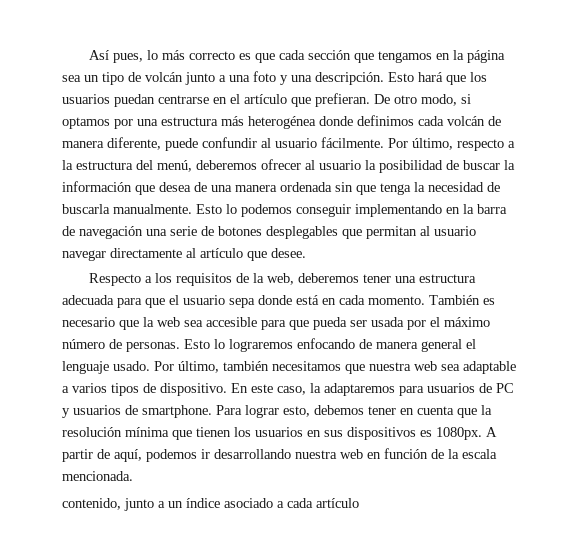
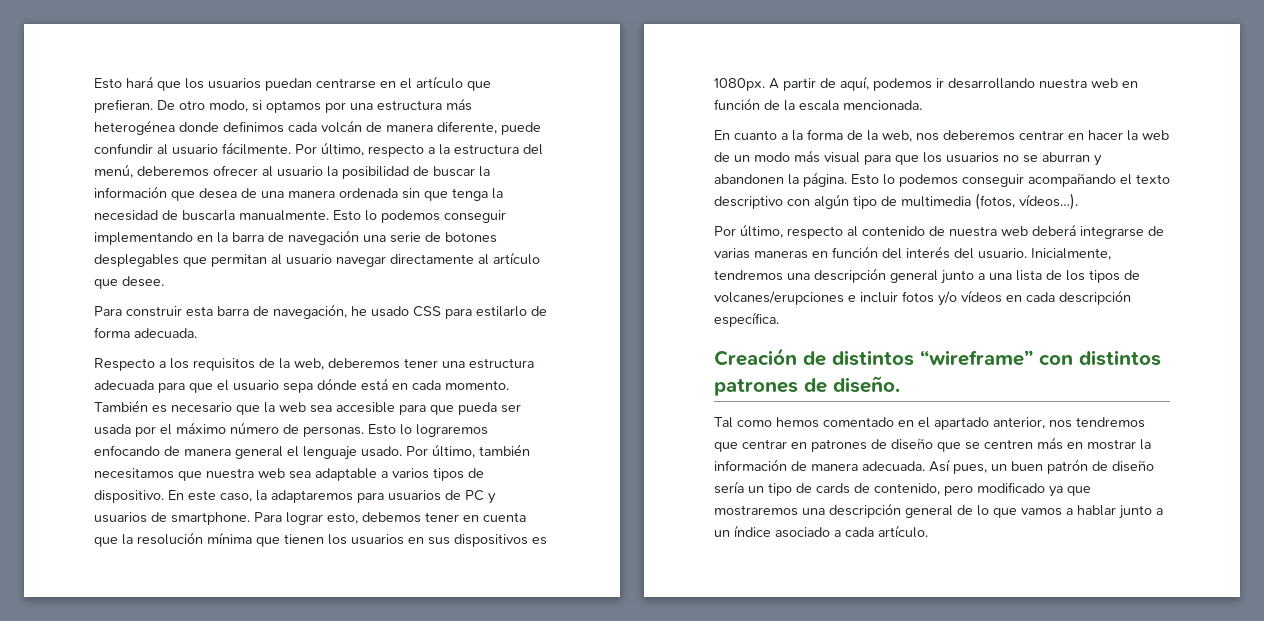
[88,50,505,63] [62,71,384,85] Así pues, lo más correcto es que cada sección que tengamos en la página sea un tipo de volcán junto a una foto y una descripción. -> (94, 83) none
(306, 253) none -> [94,304,547,319] [94,327,197,338] // Para construir esta barra de navegación, he usado CSS para estilarlo de forma adecuada.
[258,295,292,305] donde -> [317,378,357,390] dónde
[62,498,121,510] contenido, -> [714,129,1169,142] [714,150,1102,166] [714,172,1170,187] [714,193,1078,210] [714,224,1164,239] [714,246,1111,260] [714,268,1140,284] [714,290,1131,306] [714,312,779,327] [714,348,1161,366] [714,376,900,396] [714,417,1145,430] [714,437,1151,452] [714,459,1154,474] [714,481,1091,497] [714,503,1116,518] En cuanto a la forma de la web, nos deberemos centrar en hacer la web de un modo más visual para que los usuarios no se aburran y abandonen la página. Esto lo podemos conseguir acompañando el texto descriptivo con algún tipo de multimedia (fotos, vídeos…). // Por último, respecto al contenido de nuestra web deberá integrarse de varias maneras en función del interés del usuario. Inicialmente, tendremos una descripción general junto a una lista de los tipos de volcanes/erupciones e incluir fotos y/o vídeos en cada descripción específica. // Creación de distintos “wireframe” con distintos patrones de diseño. // Tal como hemos comentado en el apartado anterior, nos tendremos que centrar en patrones de diseño que se centren más en mostrar la información de manera adecuada. Así pues, un buen patrón de diseño sería un tipo de cards de contenido, pero modificado ya que mostraremos una descripción general de lo que vamos a hablar
[316,498,359,508] artículo -> [878,525,928,538] artículo.

